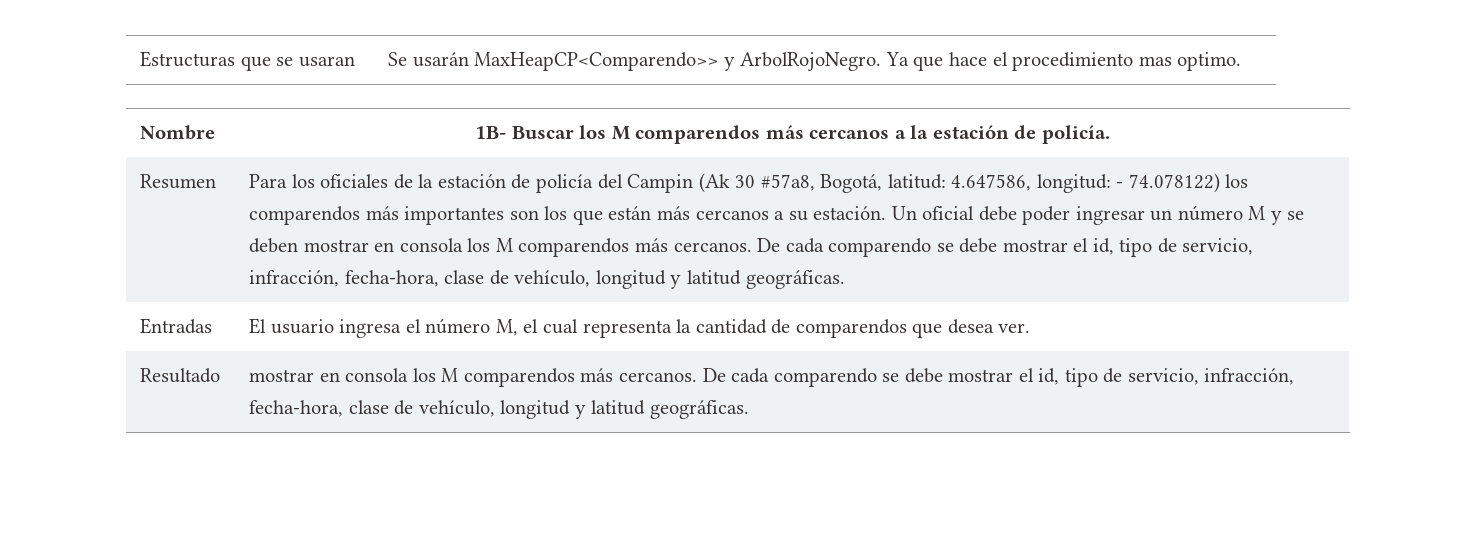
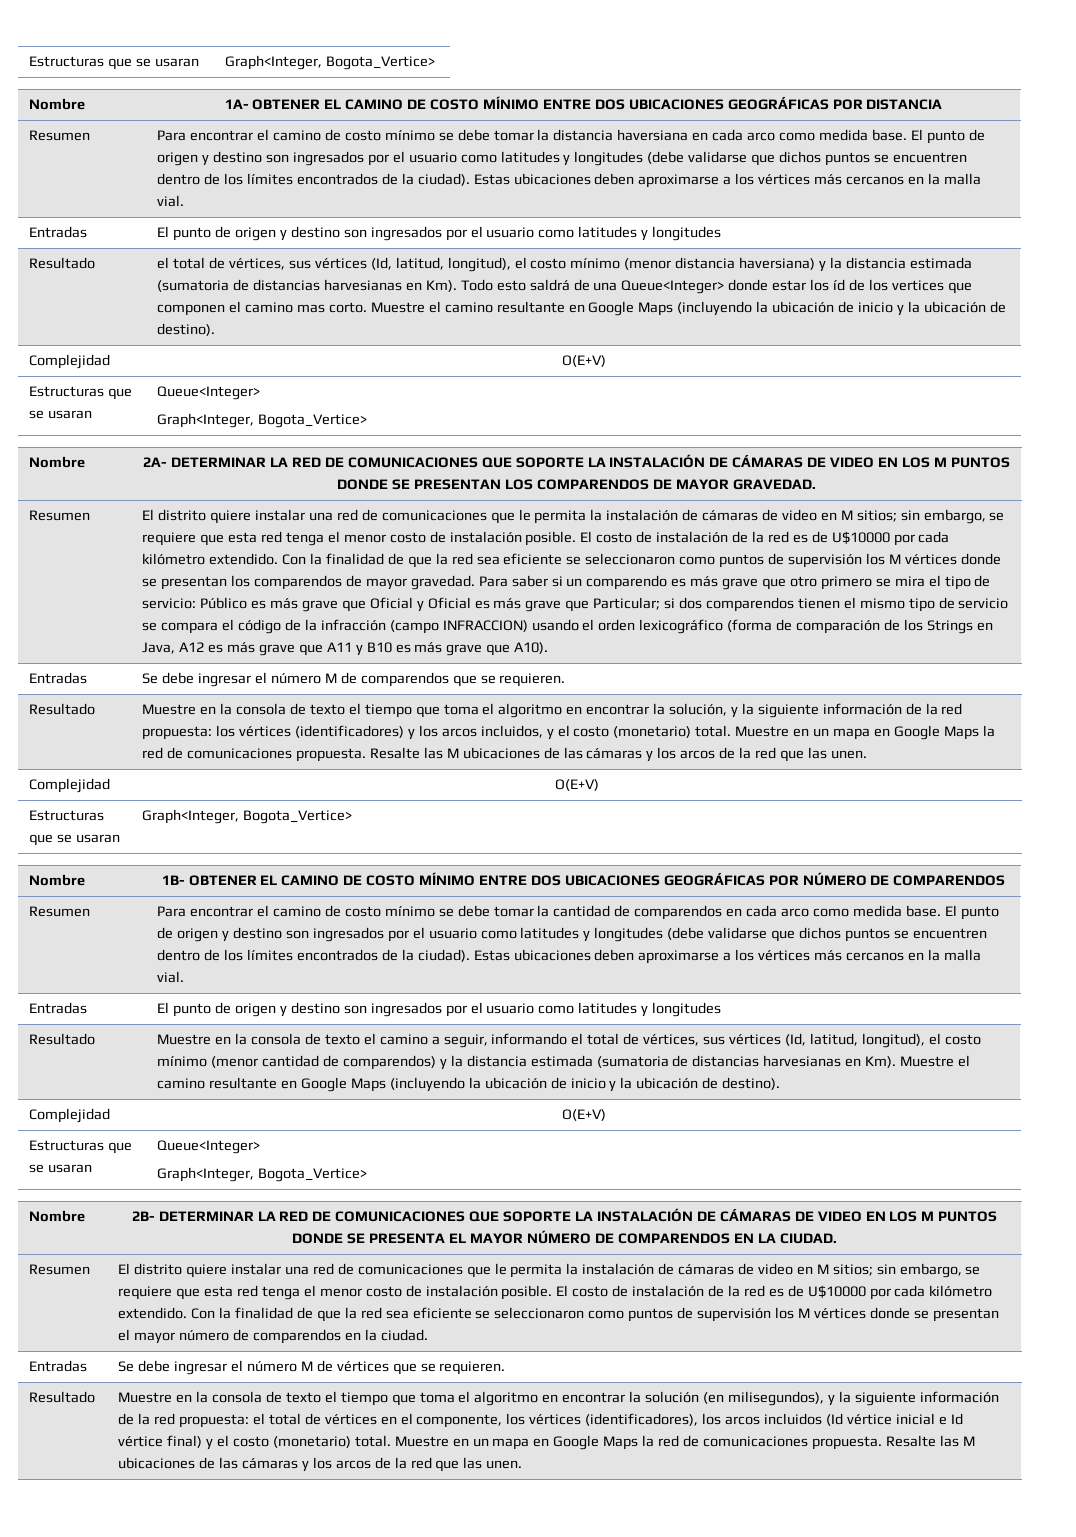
[140,51,355,71] [388,52,1242,71] [140,125,216,140] [475,125,1110,144] [140,174,217,189] [249,173,1249,193] [249,206,1305,225] [249,238,1254,257] [249,270,845,289] [140,318,213,334] [249,318,1031,338] [140,368,221,383] [249,368,1295,387] [249,400,749,419] Estructuras que se usaran | Se usarán MaxHeapCP<Comparendo>> y ArbolRojoNegro. Ya que hace el procedimiento mas optimo. // Nombre | 1B- Buscar los M comparendos más cercanos a la estación de policía. // Resumen | Para los oficiales de la estación de policía del Campin (Ak 30 #57a8, Bogotá, latitud: 4.647586, longitud: - 74.078122) los comparendos más importantes son los que están más cercanos a su estación. Un oficial debe poder ingresar un número M y se deben mostrar en consola los M comparendos más cercanos. De cada comparendo se debe mostrar el id, tipo de servicio, infracción, fecha-hora, clase de vehículo, longitud y latitud geográficas. // Entradas | El usuario ingresa el número M, el cual representa la cantidad de comparendos que desea ver. // Resultado | mostrar en consola los M comparendos más cercanos. De cada comparendo se debe mostrar el id, tipo de servicio, infracción, fecha-hora, clase de vehículo, longitud y latitud geográficas. -> [29,56,200,70] [225,55,436,70] [29,98,86,110] [224,96,943,110] [29,130,91,141] [157,129,985,144] [157,151,967,166] [157,173,981,188] [157,195,185,207] [29,226,88,238] [157,226,722,241] [29,257,96,269] [157,257,972,272] [157,279,972,294] [157,301,1006,316] [157,323,216,336] [29,354,111,369] [561,355,606,367] [29,386,133,400] [29,410,93,419] [157,386,261,400] [157,413,368,428] [29,456,86,468] [143,454,1010,468] [337,479,816,490] [29,510,91,521] [142,509,1005,524] [142,531,950,546] [142,553,1001,568] [142,575,991,590] [142,597,1009,612] [142,619,993,634] [142,642,549,656] [29,672,88,684] [142,672,566,687] [29,703,96,715] [142,703,963,718] [142,725,995,740] [142,747,867,762] [29,778,111,793] [554,779,599,791] [29,810,105,821] [29,834,121,846] [142,809,353,824] [29,874,86,886] [161,872,1006,886] [29,906,91,917] [157,905,999,920] [157,927,987,942] [157,949,981,964] [157,971,185,983] [29,1002,88,1014] [157,1002,722,1017] [29,1033,96,1045] [157,1033,981,1048] [157,1055,970,1070] [157,1077,781,1092] [29,1108,111,1123] [561,1109,606,1121] [29,1140,133,1154] [29,1164,93,1173] [157,1140,261,1154] [157,1167,368,1182] [29,1210,86,1222] [131,1208,998,1222] [292,1230,837,1244] [29,1264,91,1275] [118,1263,981,1278] [118,1285,993,1300] [118,1307,999,1322] [118,1329,428,1344] [29,1360,88,1372] [118,1360,506,1375] [29,1391,96,1403] [118,1391,999,1406] [118,1413,963,1428] [118,1435,975,1450] [118,1457,523,1472] Estructuras que se usaran | Graph<Integer, Bogota_Vertice> // Nombre | 1A- OBTENER EL CAMINO DE COSTO MÍNIMO ENTRE DOS UBICACIONES GEOGRÁFICAS POR DISTANCIA // Resumen | Para encontrar el camino de costo mínimo se debe tomar la distancia haversiana en cada arco como medida base. El punto de origen y destino son ingresados por el usuario como latitudes y longitudes (debe validarse que dichos puntos se encuentren dentro de los límites encontrados de la ciudad). Estas ubicaciones deben aproximarse a los vértices más cercanos en la malla vial. // Entradas | El punto de origen y destino son ingresados por el usuario como latitudes y longitudes // Resultado | el total de vértices, sus vértices (Id, latitud, longitud), el costo mínimo (menor distancia haversiana) y la distancia estimada (sumatoria de distancias harvesianas en Km). Todo esto saldrá de una Queue<Integer> donde estar los íd de los vertices que componen el camino mas corto. Muestre el camino resultante en Google Maps (incluyendo la ubicación de inicio y la ubicación de destino). // Complejidad | O(E+V) // Estructuras que se usaran | Queue<Integer> // Graph<Integer, Bogota_Vertice> // Nombre | 2A- DETERMINAR LA RED DE COMUNICACIONES QUE SOPORTE LA INSTALACIÓN DE CÁMARAS DE VIDEO EN LOS M PUNTOS DONDE SE PRESENTAN LOS COMPARENDOS DE MAYOR GRAVEDAD. // Resumen | El distrito quiere instalar una red de comunicaciones que le permita la instalación de cámaras de video en M sitios; sin embargo, se requiere que esta red tenga el menor costo de instalación posible. El costo de instalación de la red es de U$10000 por cada kilómetro extendido. Con la finalidad de que la red sea eficiente se seleccionaron como puntos de supervisión los M vértices donde se presentan los comparendos de mayor gravedad. Para saber si un comparendo es más grave que otro primero se mira el tipo de servicio: Público es más grave que Oficial y Oficial es más grave que Particular; si dos comparendos tienen el mismo tipo de servicio se compara el código de la infracción (campo INFRACCION) usando el orden lexicográfico (forma de comparación de los Strings en Java, A12 es más grave que A11 y B10 es más grave que A10). // Entradas | Se debe ingresar el número M de comparendos que se requieren. // Resultado | Muestre en la consola de texto el tiempo que toma el algoritmo en encontrar la solución, y la siguiente información de la red propuesta: los vértices (identificadores) y los arcos incluidos, y el costo (monetario) total. Muestre en un mapa en Google Maps la red de comunicaciones propuesta. Resalte las M ubicaciones de las cámaras y los arcos de la red que las unen. // Complejidad | O(E+V) // Estructuras que se usaran | Graph<Integer, Bogota_Vertice> // Nombre | 1B- OBTENER EL CAMINO DE COSTO MÍNIMO ENTRE DOS UBICACIONES GEOGRÁFICAS POR NÚMERO DE COMPARENDOS // Resumen | Para encontrar el camino de costo mínimo se debe tomar la cantidad de comparendos en cada arco como medida base. El punto de origen y destino son ingresados por el usuario como latitudes y longitudes (debe validarse que dichos puntos se encuentren dentro de los límites encontrados de la ciudad). Estas ubicaciones deben aproximarse a los vértices más cercanos en la malla vial. // Entradas | El punto de origen y destino son ingresados por el usuario como latitudes y longitudes // Resultado | Muestre en la consola de texto el camino a seguir, informando el total de vértices, sus vértices (Id, latitud, longitud), el costo mínimo (menor cantidad de comparendos) y la distancia estimada (sumatoria de distancias harvesianas en Km). Muestre el camino resultante en Google Maps (incluyendo la ubicación de inicio y la ubicación de destino). // Complejidad | O(E+V) // Estructuras que se usaran | Queue<Integer> // Graph<Integer, Bogota_Vertice> // Nombre | 2B- DETERMINAR LA RED DE COMUNICACIONES QUE SOPORTE LA INSTALACIÓN DE CÁMARAS DE VIDEO EN LOS M PUNTOS DONDE SE PRESENTA EL MAYOR NÚMERO DE COMPARENDOS EN LA CIUDAD. // Resumen | El distrito quiere instalar una red de comunicaciones que le permita la instalación de cámaras de video en M sitios; sin embargo, se requiere que esta red tenga el menor costo de instalación posible. El costo de instalación de la red es de U$10000 por cada kilómetro extendido. Con la finalidad de que la red sea eficiente se seleccionaron como puntos de supervisión los M vértices donde se presentan el mayor número de comparendos en la ciudad. // Entradas | Se debe ingresar el número M de vértices que se requieren. // Resultado | Muestre en la consola de texto el tiempo que toma el algoritmo en encontrar la solución (en milisegundos), y la siguiente información de la red propuesta: el total de vértices en el componente, los vértices (identificadores), los arcos incluidos (Id vértice inicial e Id vértice final) y el costo (monetario) total. Muestre en un mapa en Google Maps la red de comunicaciones propuesta. Resalte las M ubicaciones de las cámaras y los arcos de la red que las unen.

